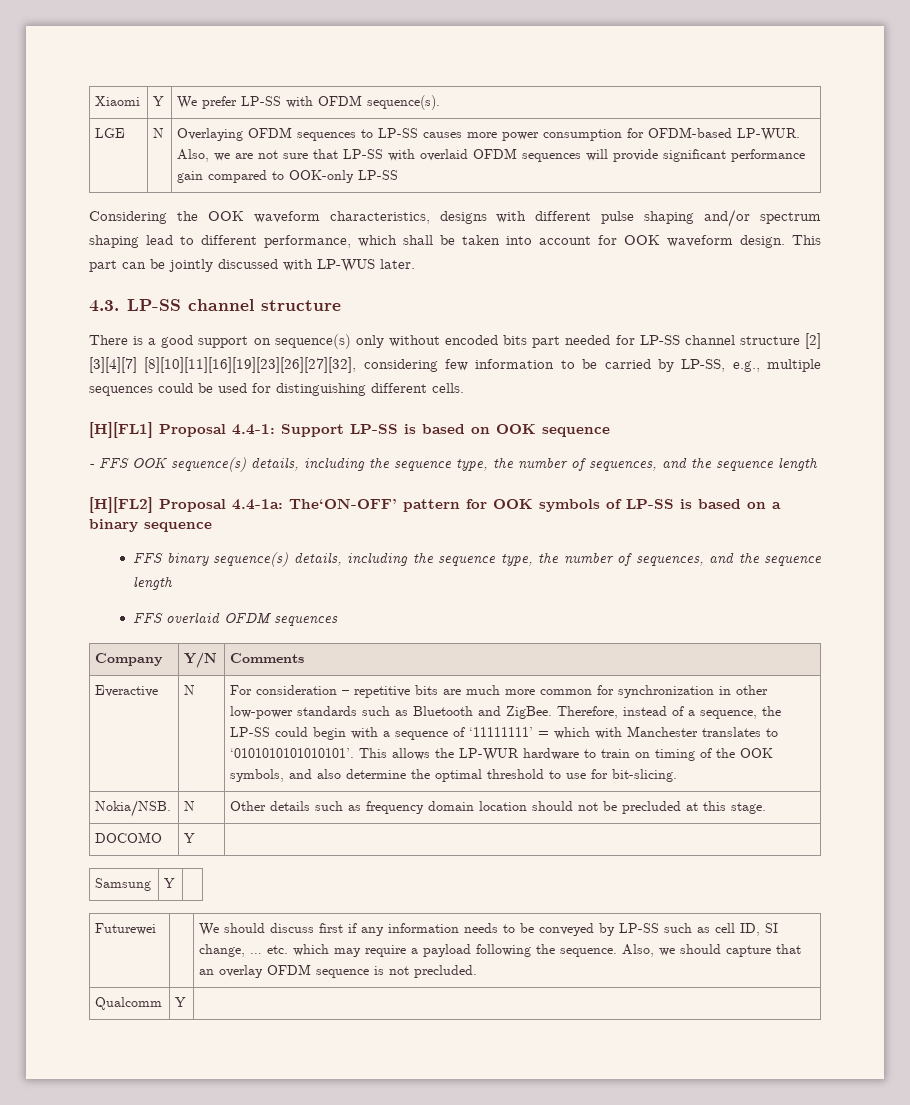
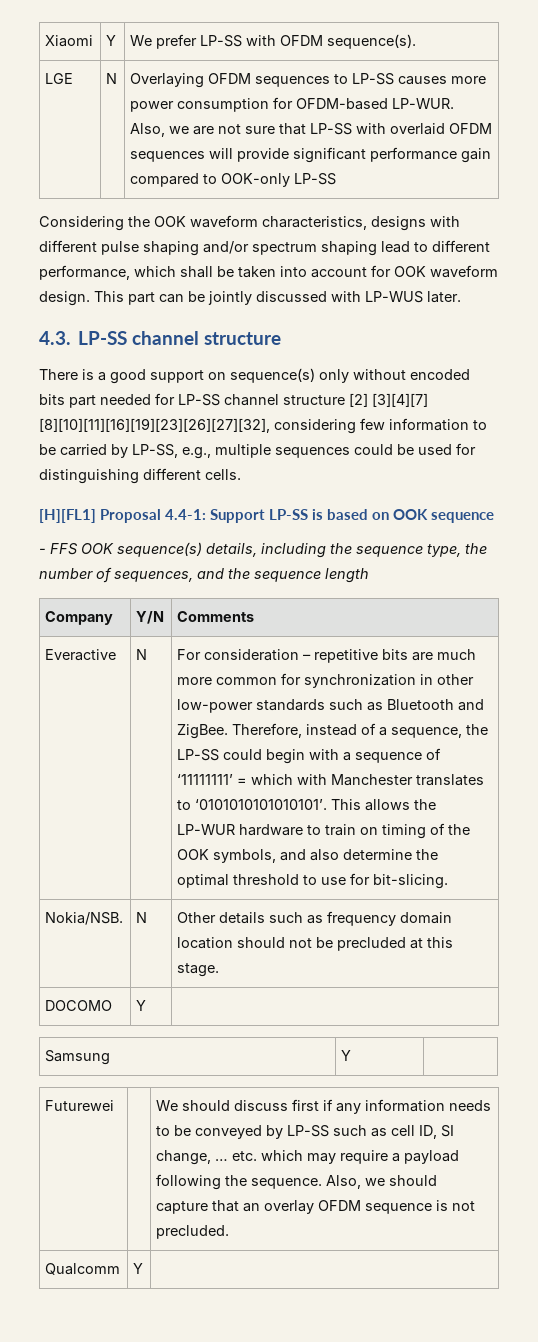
[89,497,781,513] [89,519,212,532] [133,552,823,567] [133,576,174,590] [133,612,339,626] // [H][FL2] Proposal 4.4-1a: The‘ON-OFF’ pattern for OOK symbols of LP-SS is based on a binary sequence // FFS binary sequence(s) details, including the sequence type, the number of sequences, and the sequence length // FFS overlaid OFDM sequences -> (369, 575) none

